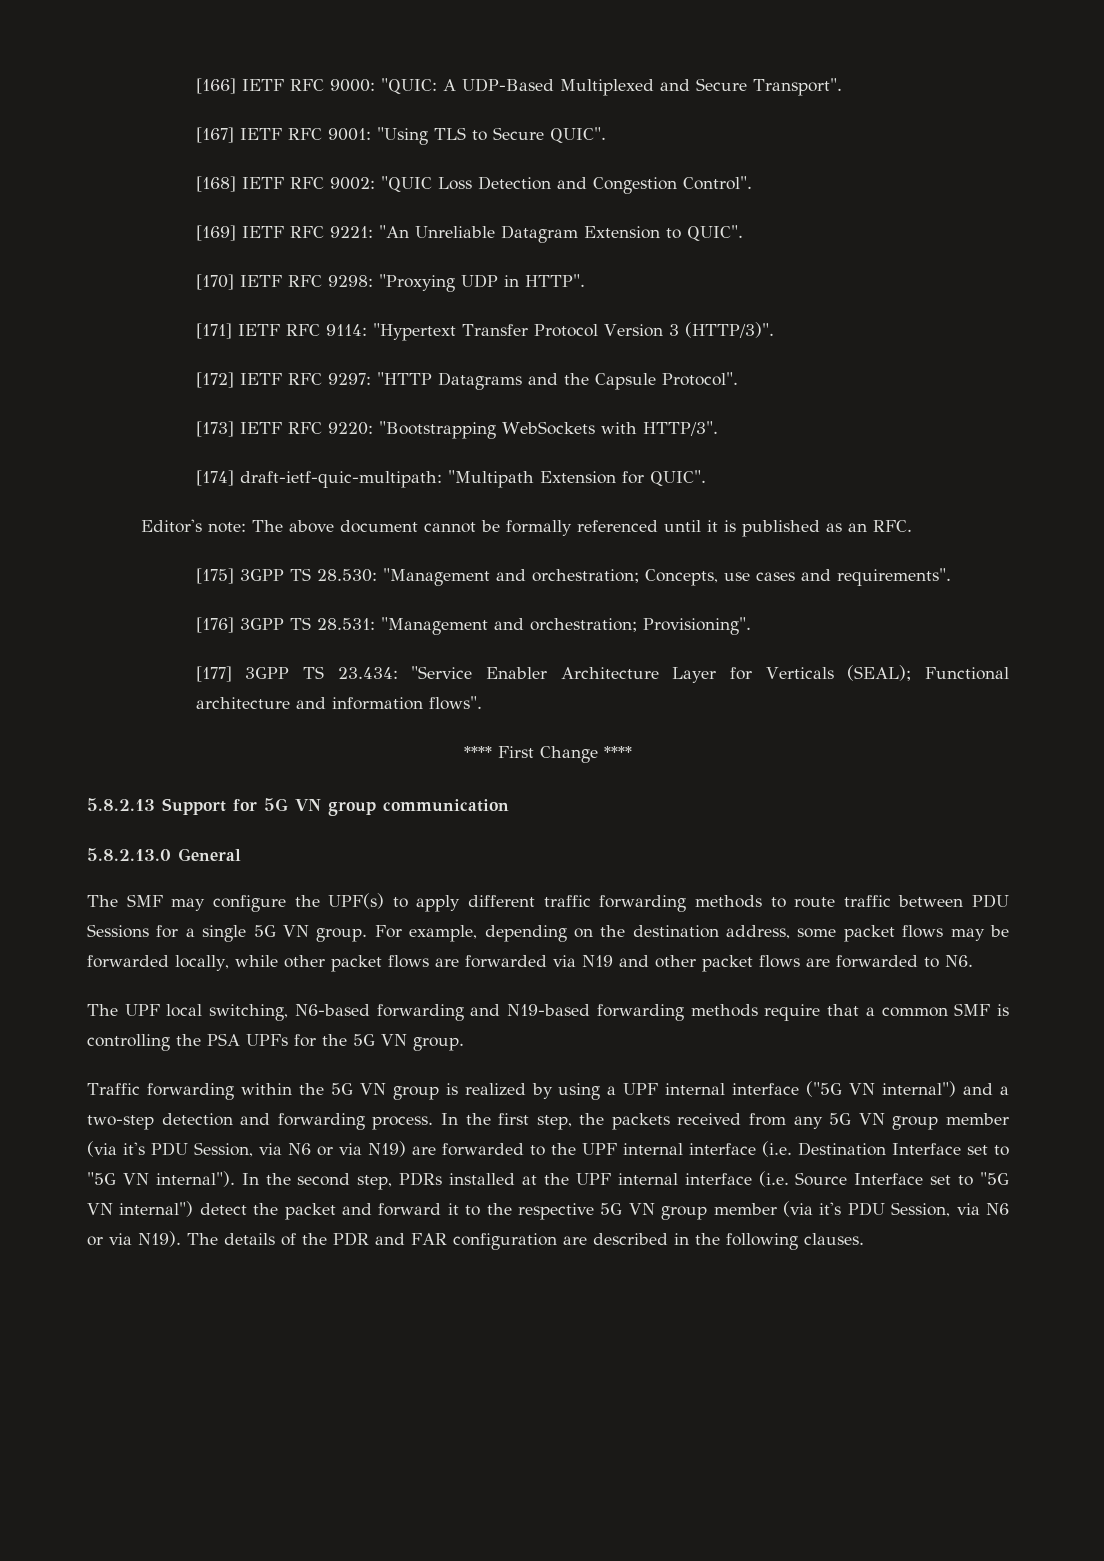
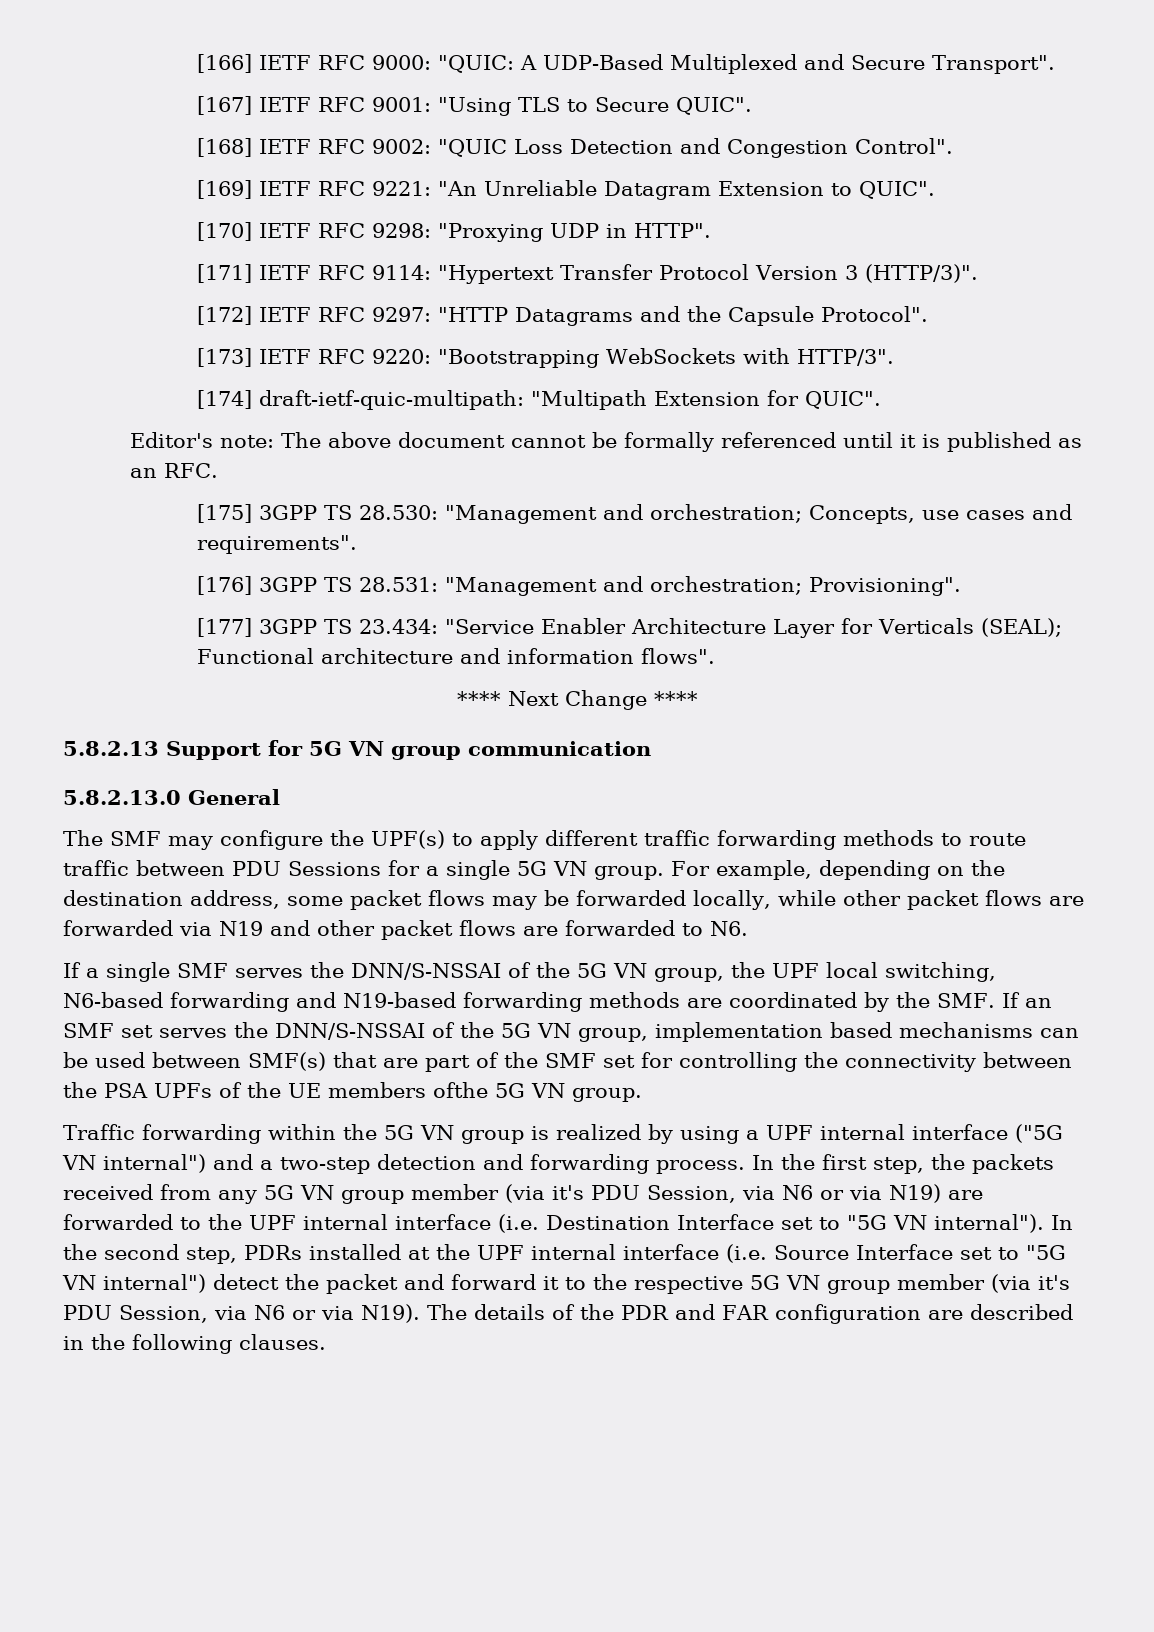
[498,746,534,758] First -> [507,691,559,706] Next
[87,1004,118,1016] The -> [63,962,766,982] If a single SMF serves the DNN/S-NSSAI of the 5G VN group, the
[764,1003,1010,1021] [87,1033,347,1051] require that a common SMF is controlling the PSA UPFs for the -> [687,992,1052,1012] [63,1022,1080,1042] [63,1052,1072,1072] [63,1082,488,1098] are coordinated by the SMF. If an SMF set serves the DNN/S-NSSAI of the 5G VN group, implementation based mechanisms can be used between SMF(s) that are part of the SMF set for controlling the connectivity between the PSA UPFs of the UE members ofthe

